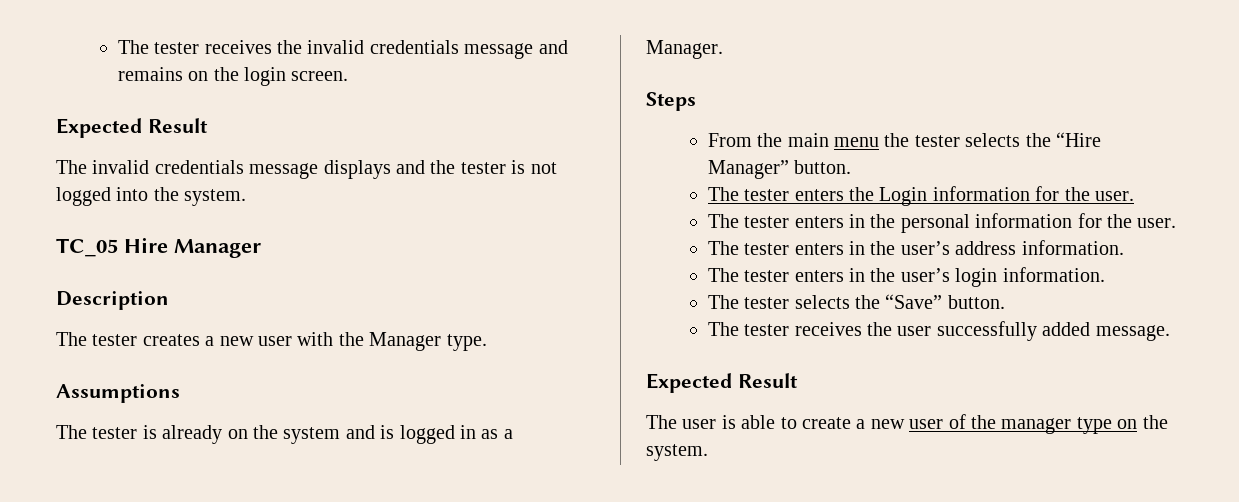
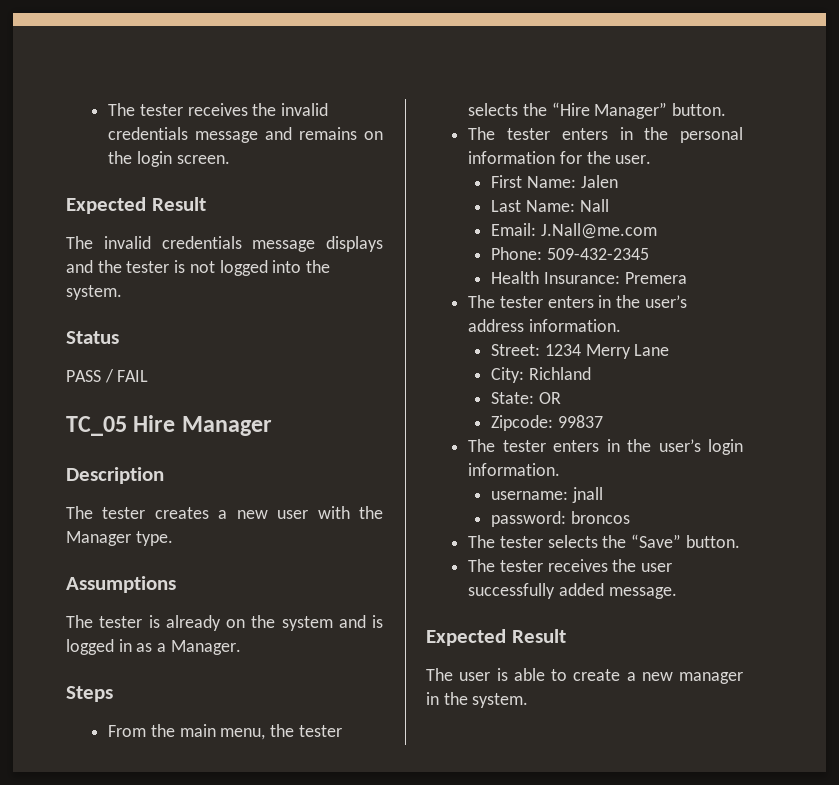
(247, 197) none -> [66,331,119,344] [66,369,149,383] // Status // PASS / FAIL
[834,137,880,147] menu -> [220,728,266,740] menu,
[707,186,1135,206] // The tester enters the Login information for the user. -> (727, 109) none
(1177, 223) none -> [491,175,618,188] [491,199,609,212] [491,223,657,239] [491,247,649,260] [491,271,687,284] // First Name: Jalen // Last Name: Nall // Email: J.Nall@me.com // Phone: 509-432-2345 // Health Insurance: Premera
(1124, 247) none -> [491,344,670,359] [491,367,591,383] [491,392,561,404] [491,415,603,431] // Street: 1234 Merry Lane // City: Richland // State: OR // Zipcode: 99837
(1105, 274) none -> [491,487,603,503] [491,511,630,527] // username: jnall // password: broncos
[909,414,1138,434] user of the manager type on -> [679,672,743,684] [426,692,439,705] manager in

